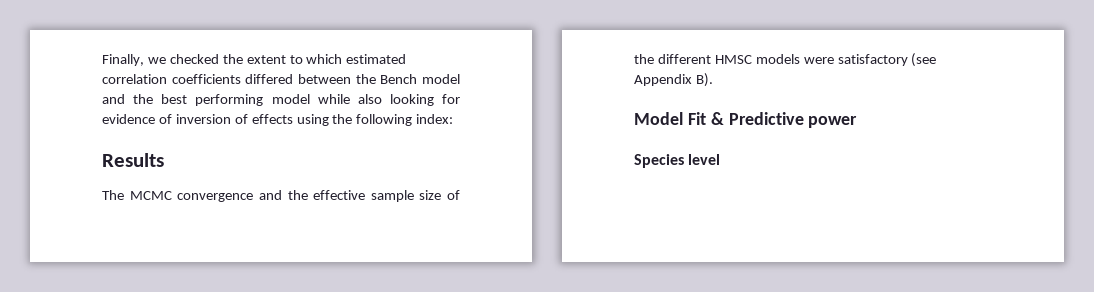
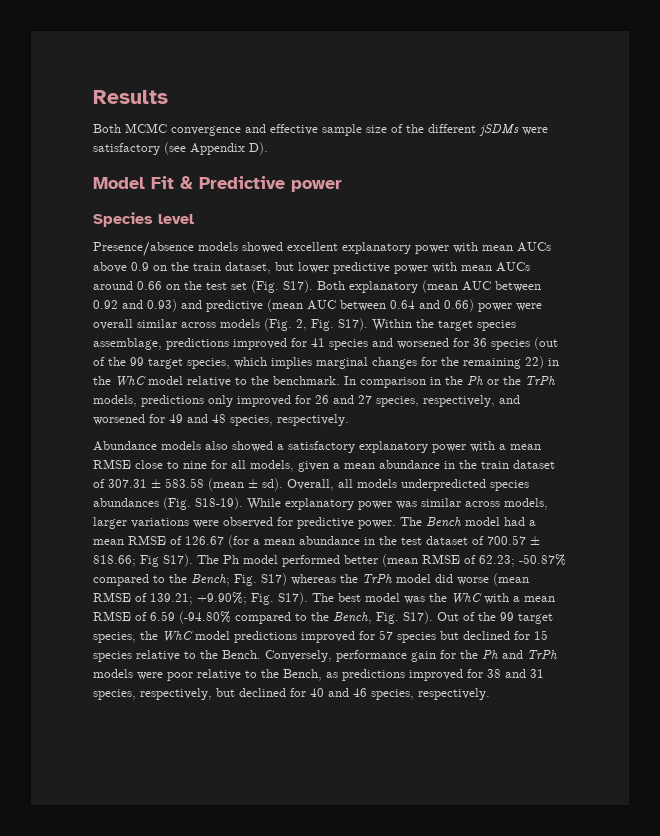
[102,54,407,66] [102,74,460,84] [102,94,460,106] [102,114,454,126] Finally, we checked the extent to which estimated correlation coefficients differed between the Bench model and the best performing model while also looking for evidence of inversion of effects using the following index: // -> (93, 97) none
[102,190,124,200] The -> [93,124,121,133] Both
[287,190,308,200] the -> (266, 128) none
[714,54,800,64] HMSC models -> [479,124,519,136] jSDMs
[695,73,713,87] B). -> [249,142,268,155] D).
(721, 159) none -> [93,241,551,257] [93,262,530,274] [93,280,541,293] [93,299,542,312] [93,318,516,331] [93,337,558,350] [93,356,559,369] [93,376,555,388] [93,395,520,407] [93,414,349,426] [93,441,541,453] [93,459,555,472] [93,478,529,491] [93,497,548,510] [93,517,536,529] [93,535,540,548] [93,554,566,567] [93,573,529,586] [93,592,555,605] [93,611,553,624] [93,630,548,643] [93,650,557,662] [93,669,544,681] [93,688,490,700] // Presence/absence models showed excellent explanatory power with mean AUCs above 0.9 on the train dataset, but lower predictive power with mean AUCs around 0.66 on the test set (Fig. S17). Both explanatory (mean AUC between 0.92 and 0.93) and predictive (mean AUC between 0.64 and 0.66) power were overall similar across models (Fig. 2, Fig. S17). Within the target species assemblage, predictions improved for 41 species and worsened for 36 species (out of the 99 target species, which implies marginal changes for the remaining 22) in the WhC model relative to the benchmark. In comparison in the Ph or the TrPh models, predictions only improved for 26 and 27 species, respectively, and worsened for 49 and 48 species, respectively. // Abundance models also showed a satisfactory explanatory power with a mean RMSE close to nine for all models, given a mean abundance in the train dataset of 307.31 ± 583.58 (mean ± sd). Overall, all models underpredicted species abundances (Fig. S18-19). While explanatory power was similar across models, larger variations were observed for predictive power. The Bench model had a mean RMSE of 126.67 (for a mean abundance in the test dataset of 700.57 ± 818.66; Fig S17). The Ph model performed better (mean RMSE of 62.23; -50.87% compared to the Bench; Fig. S17) whereas the TrPh model did worse (mean RMSE of 139.21; +9.90%; Fig. S17). The best model was the WhC with a mean RMSE of 6.59 (-94.80% compared to the Bench, Fig. S17). Out of the 99 target species, the WhC model predictions improved for 57 species but declined for 15 species relative to the Bench. Conversely, performance gain for the Ph and TrPh models were poor relative to the Bench, as predictions improved for 38 and 31 species, respectively, but declined for 40 and 46 species, respectively.

